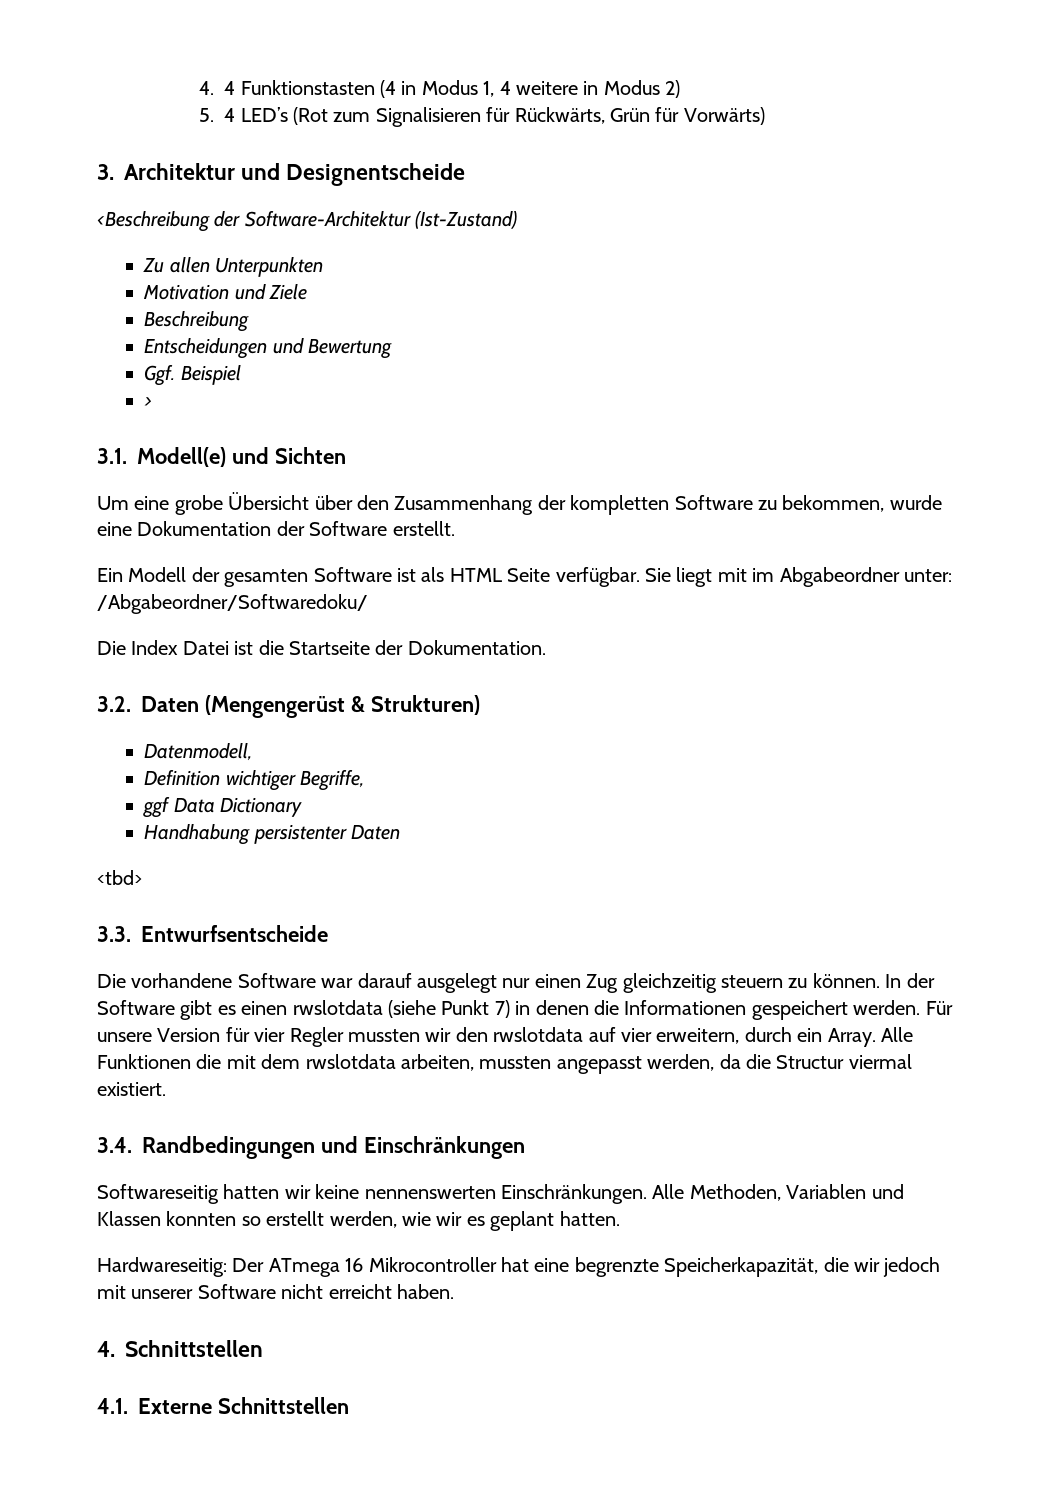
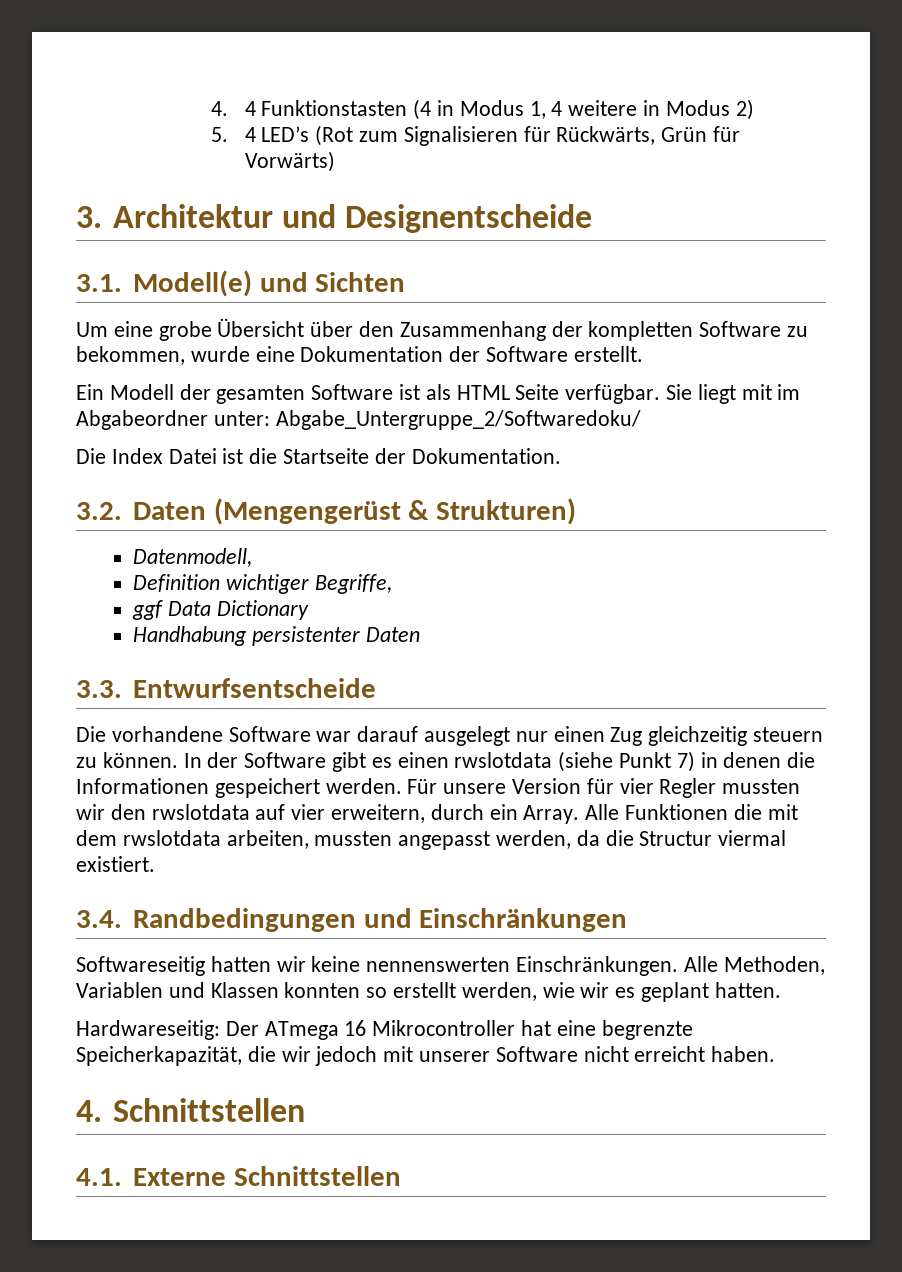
[97,211,518,232] [143,257,324,277] [143,284,308,300] [144,311,250,332] [144,338,393,359] [144,365,241,386] [144,397,153,407] // <Beschreibung der Software-Architektur (Ist-Zustand) // Zu allen Unterpunkten // Motivation und Ziele // Beschreibung // Entscheidungen und Bewertung // Ggf. Beispiel // > -> (592, 218) none
[97,594,368,614] /Abgabeordner/Softwaredoku/ -> [275,410,641,430] Abgabe_Untergruppe_2/Softwaredoku/
[97,870,142,885] // <tbd> -> (420, 634) none

